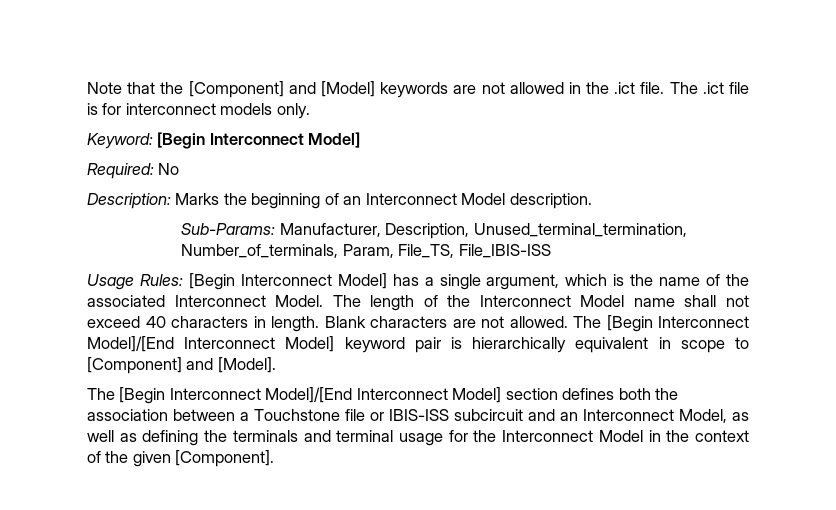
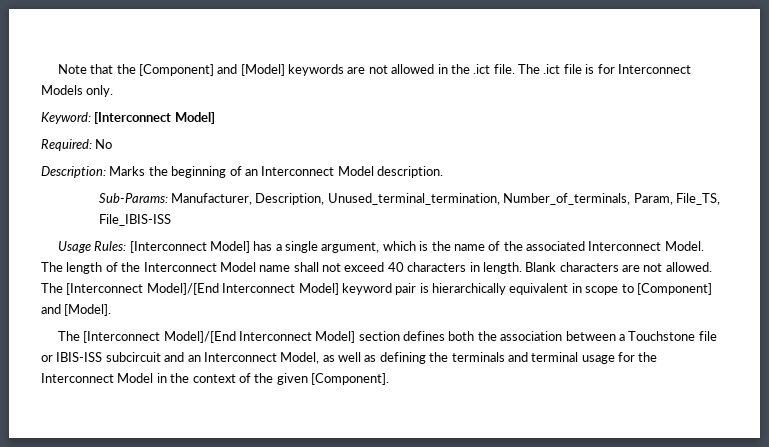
[125,103,273,115] interconnect models -> [617,64,691,74] [41,85,83,95] Interconnect Models
[157,132,304,149] [Begin Interconnect -> [94,112,172,124] [Interconnect
[188,273,332,290] [Begin Interconnect -> [129,241,207,253] [Interconnect
[606,315,749,332] [Begin Interconnect -> [66,283,144,295] [Interconnect
[119,387,261,404] [Begin Interconnect -> [83,331,161,343] [Interconnect

